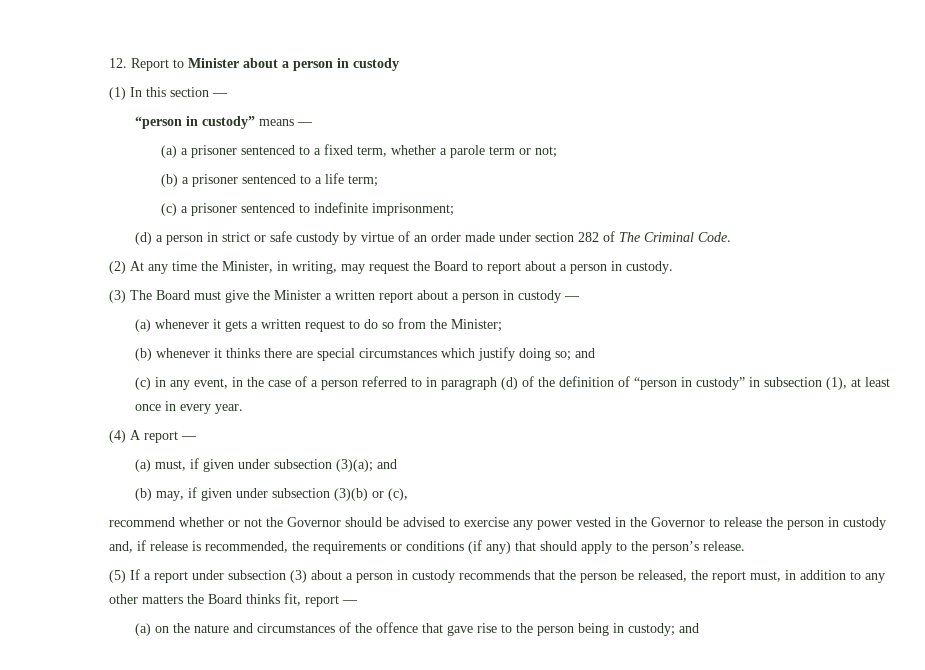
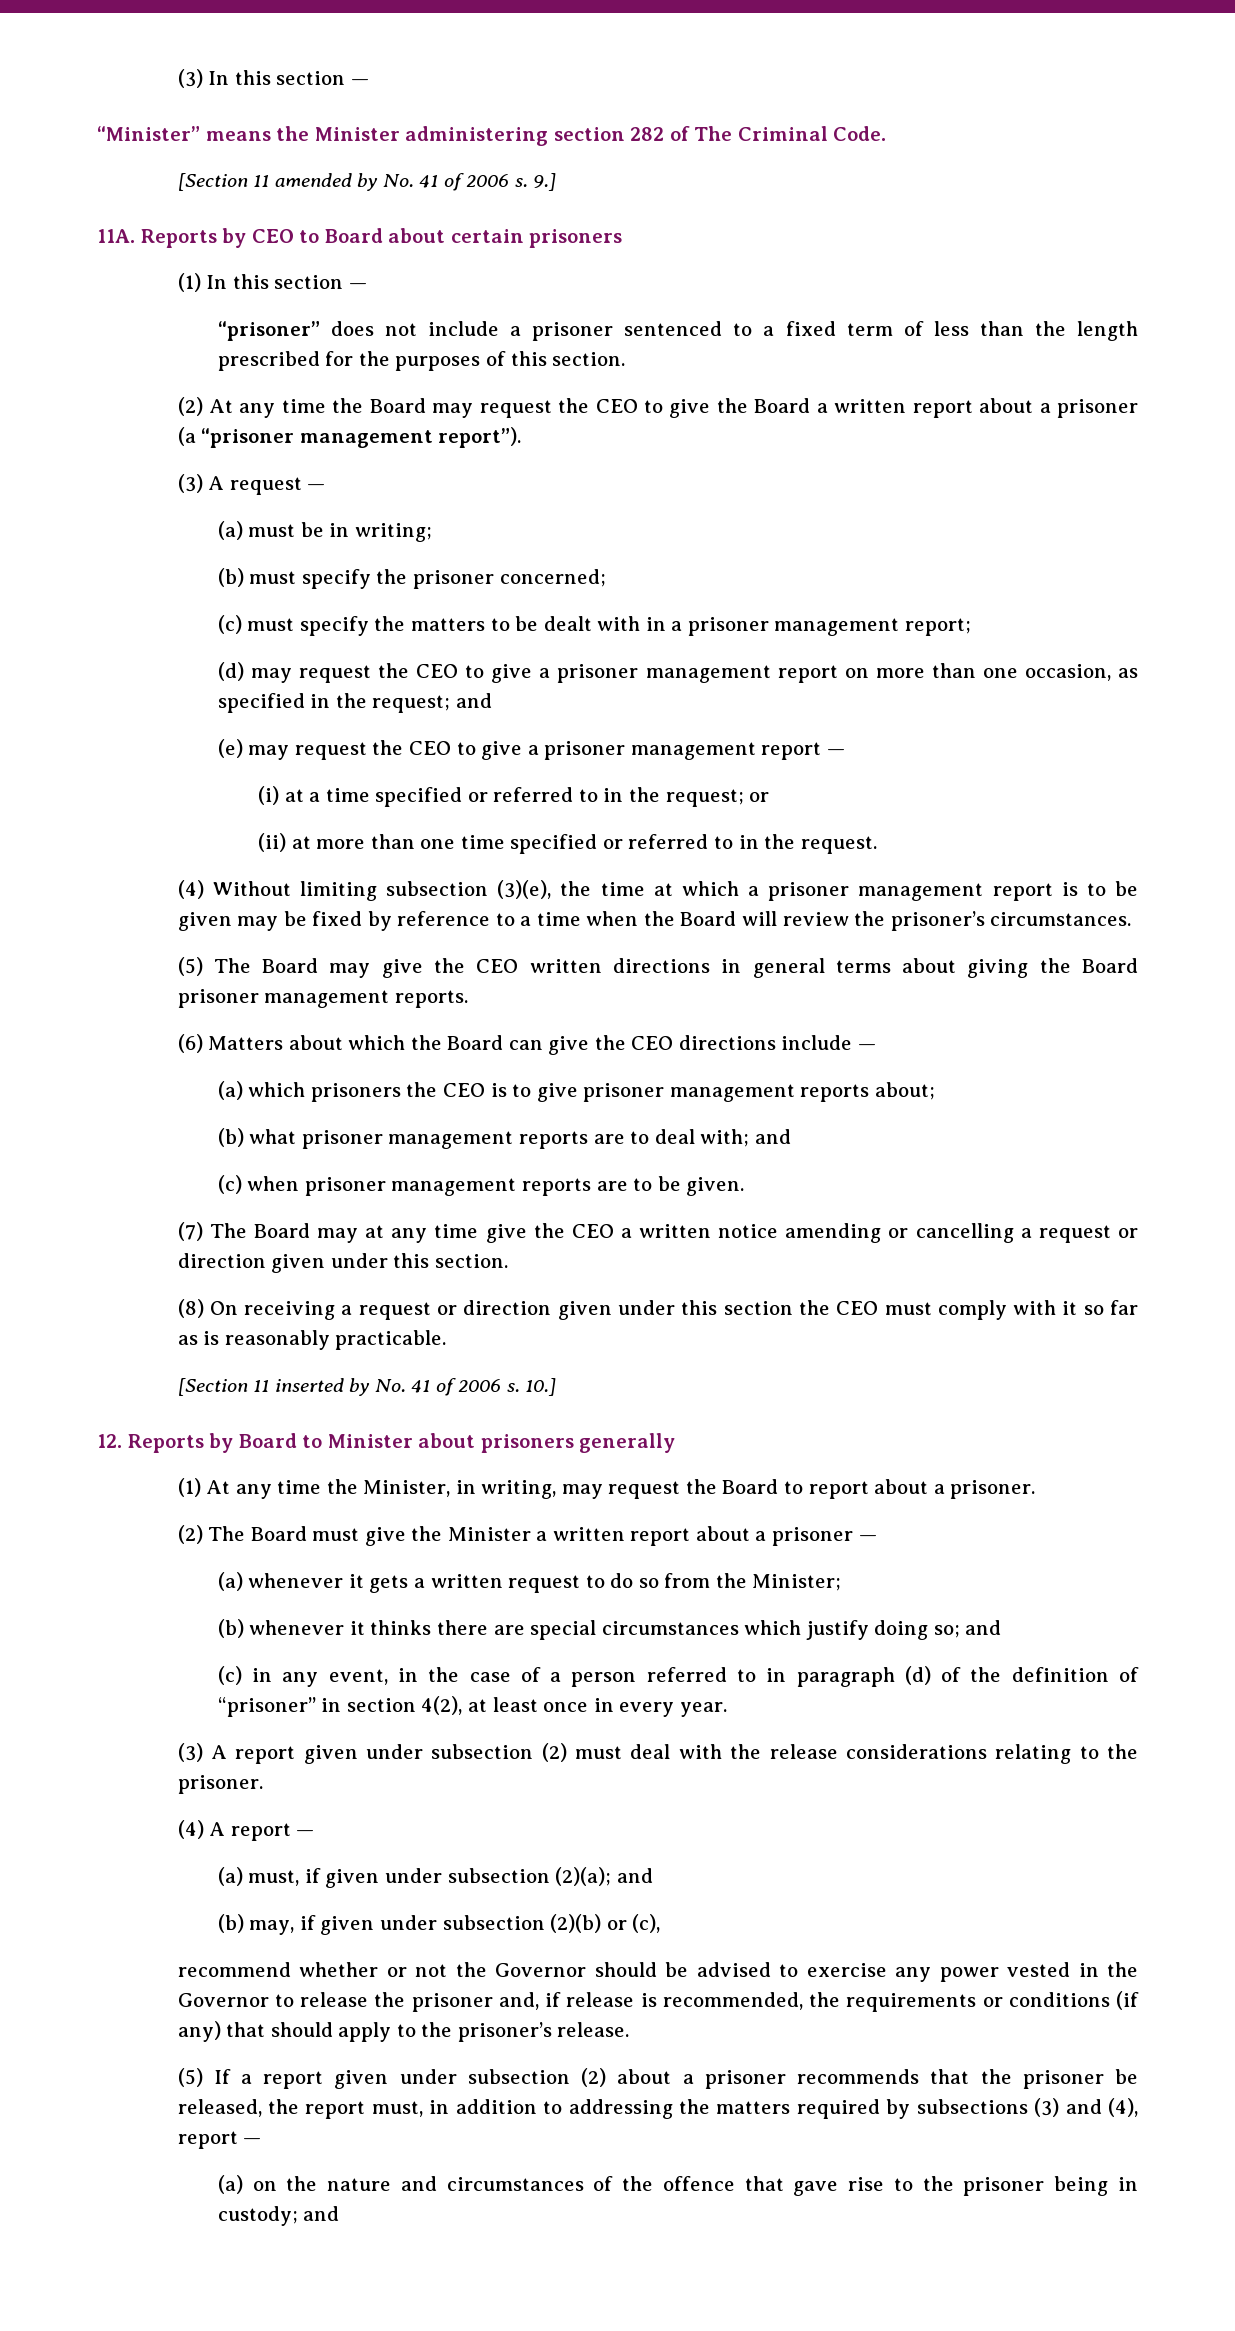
[109,58,400,71] 12. Report to Minister about a person in custody -> [177,69,369,88] [97,126,887,146] [177,173,557,191] [97,228,623,248] (3) In this section — // “Minister” means the Minister administering section 282 of The Criminal Code. // [Section 11 amended by No. 41 of 2006 s. 9.] // 11A. Reports by CEO to Board about certain prisoners
[134,116,313,129] [160,145,177,158] “person in custody” means — // (a) -> [217,321,500,341] “prisoner” does not include
[356,145,557,158] [160,173,378,187] [160,202,454,216] [134,231,731,245] [109,261,127,274] term, whether a parole term or not; // (b) a prisoner sentenced to a life term; // (c) a prisoner sentenced to indefinite imprisonment; // (d) a person in strict or safe custody by virtue of an order made under section 282 of The Criminal Code. // (2) -> [846,321,1139,341] [217,351,626,371] [177,397,1138,418] [177,427,522,448] [177,474,326,495] [217,521,432,542] [217,568,606,589] [217,615,971,636] [217,662,1138,683] [217,693,492,713] [217,739,845,760] [258,786,770,807] [258,833,877,854] [177,880,1138,901] [177,911,1132,931] [177,957,1138,978] [177,989,468,1008] [177,1034,876,1055] [217,1081,935,1102] [217,1128,791,1149] [217,1175,745,1196] [177,1222,1138,1243] [177,1253,508,1273] [177,1299,1138,1320] [177,1330,447,1350] [177,1378,557,1396] [97,1433,676,1453] [177,1478,201,1497] term of less than the length prescribed for the purposes of this section. // (2) At any time the Board may request the CEO to give the Board a written report about a prisoner (a “prisoner management report”). // (3) A request — // (a) must be in writing; // (b) must specify the prisoner concerned; // (c) must specify the matters to be dealt with in a prisoner management report; // (d) may request the CEO to give a prisoner management report on more than one occasion, as specified in the request; and // (e) may request the CEO to give a prisoner management report — // (i) at a time specified or referred to in the request; or // (ii) at more than one time specified or referred to in the request. // (4) Without limiting subsection (3)(e), the time at which a prisoner management report is to be given may be fixed by reference to a time when the Board will review the prisoner’s circumstances. // (5) The Board may give the CEO written directions in general terms about giving the Board prisoner management reports. // (6) Matters about which the Board can give the CEO directions include — // (a) which prisoners the CEO is to give prisoner management reports about; // (b) what prisoner management reports are to deal with; and // (c) when prisoner management reports are to be given. // (7) The Board may at any time give the CEO a written notice amending or cancelling a request or direction given under this section. // (8) On receiving a request or direction given under this section the CEO must comply with it so far as is reasonably practicable. // [Section 11 inserted by No. 41 of 2006 s. 10.] // 12. Reports by Board to Minister about prisoners generally // (1)
[570,261,674,274] [109,290,127,303] person in custody. // (3) -> [950,1480,1036,1499] [177,1525,203,1544] prisoner. // (2)
[462,290,562,303] person in custody -> [771,1527,853,1546] prisoner
[633,377,847,390] “person in custody” in subsection (1), -> [217,1696,463,1717] “prisoner” in section 4(2),
(243, 409) none -> [177,1743,1139,1764] [177,1775,263,1794] // (3) A report given under subsection (2) must deal with the release considerations relating to the prisoner.
[335,459,373,472] (3)(a); -> [555,1867,612,1886] (2)(a);
[333,488,368,501] (3)(b) -> [550,1914,602,1933] (2)(b)
[787,517,887,530] person in custody -> [411,1993,493,2012] prisoner
[652,541,700,554] person’s -> [457,2022,552,2042] prisoner’s
[192,570,456,583] under subsection (3) about a person in custody -> [334,2068,786,2089] given under subsection (2) about a prisoner
[580,573,618,583] person -> [1022,2070,1104,2089] prisoner
[865,573,886,583] [109,593,302,606] any other matters the Board thinks fit, -> [568,2098,1138,2119] addressing the matters required by subsections (3) and (4),
[536,626,574,636] person -> [963,2177,1045,2196] prisoner

